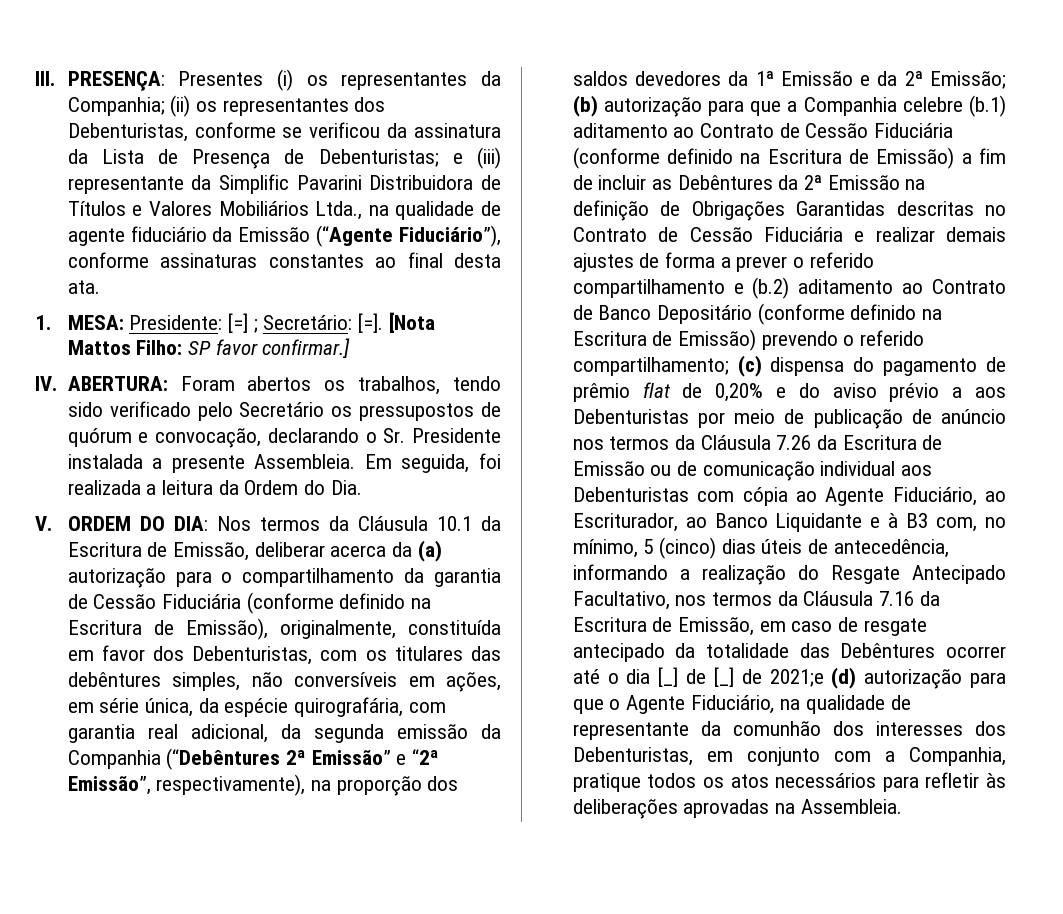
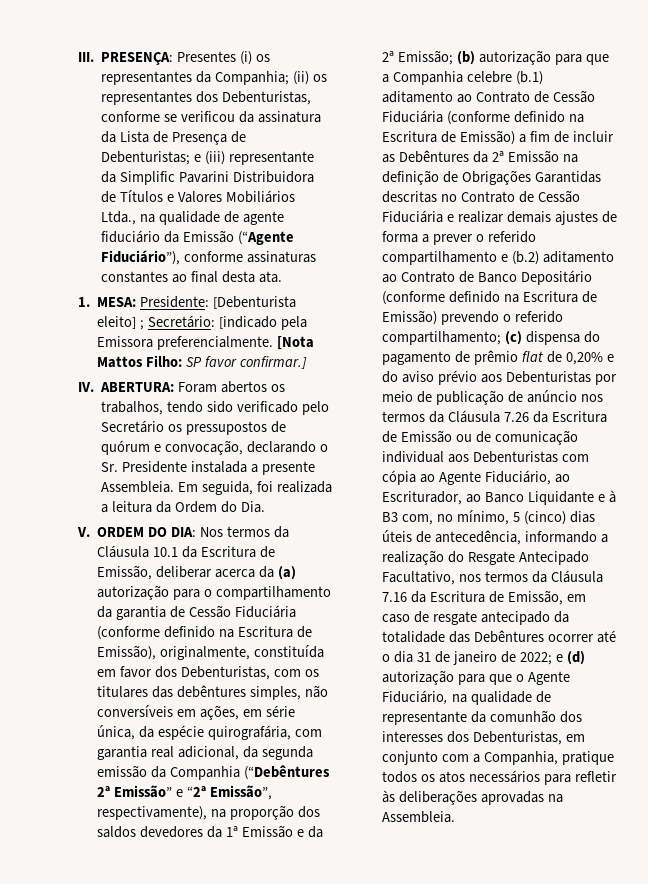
[228,313,384,333] [=] ; Secretário: [=]. -> [213,296,297,309] [97,315,307,330] [97,336,274,350] [Debenturista eleito] ; Secretário: [indicado pela Emissora preferencialmente.
[952,387,963,398] a -> (478, 377) none
[658,667,824,687] [_] de [_] de 2021;e -> [417,651,563,665] 31 de janeiro de 2022; e

